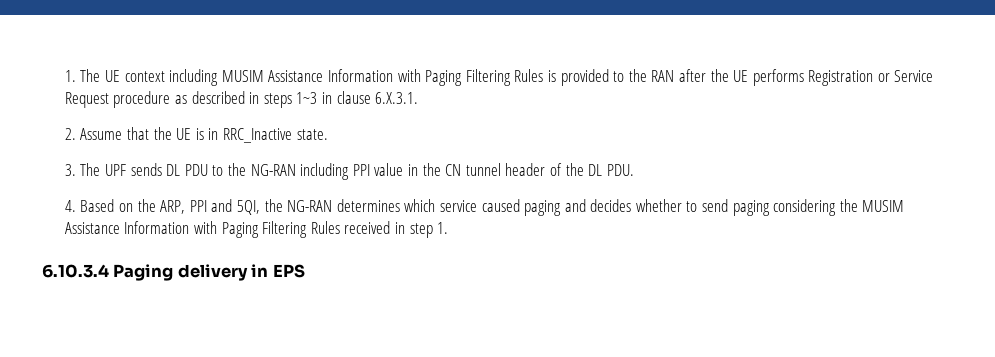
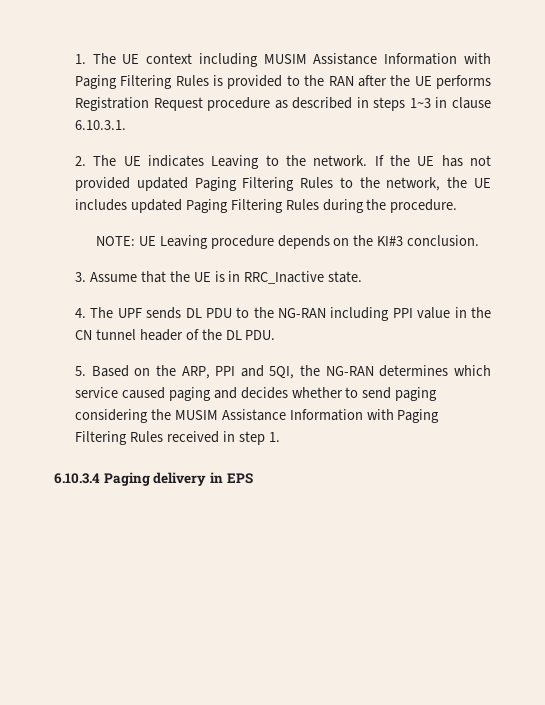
[877,70,934,82] or Service -> (149, 104) none
[375,92,419,104] 6.X.3.1. -> [74,120,126,130] 6.10.3.1.
(76, 134) none -> [93,155,491,169] [74,177,492,191] [74,199,458,213] [95,235,480,249] [74,272,86,282] The UE indicates Leaving to the network. If the UE has not provided updated Paging Filtering Rules to the network, the UE includes updated Paging Filtering Rules during the procedure. // NOTE: UE Leaving procedure depends on the KI#3 conclusion. // 3.
[64,164,76,176] 3. -> [74,308,86,318] 4.
[64,200,76,212] 4. -> [74,366,86,376] 5.

